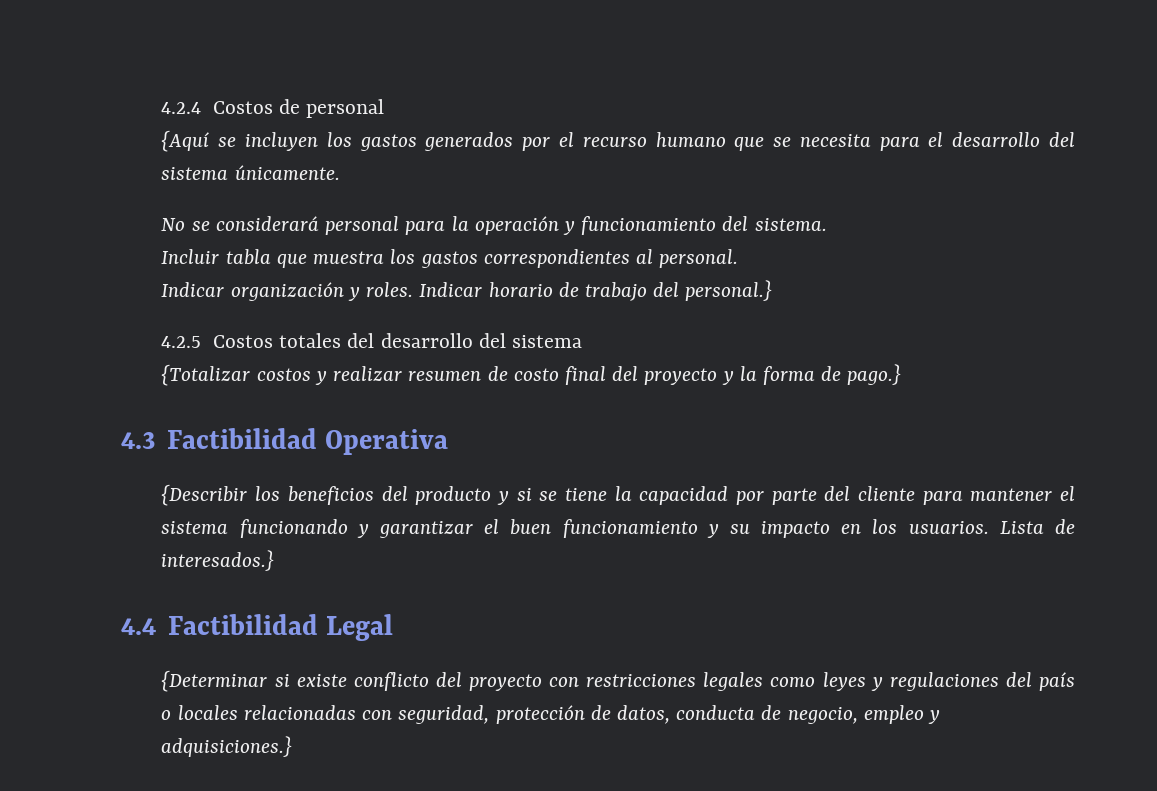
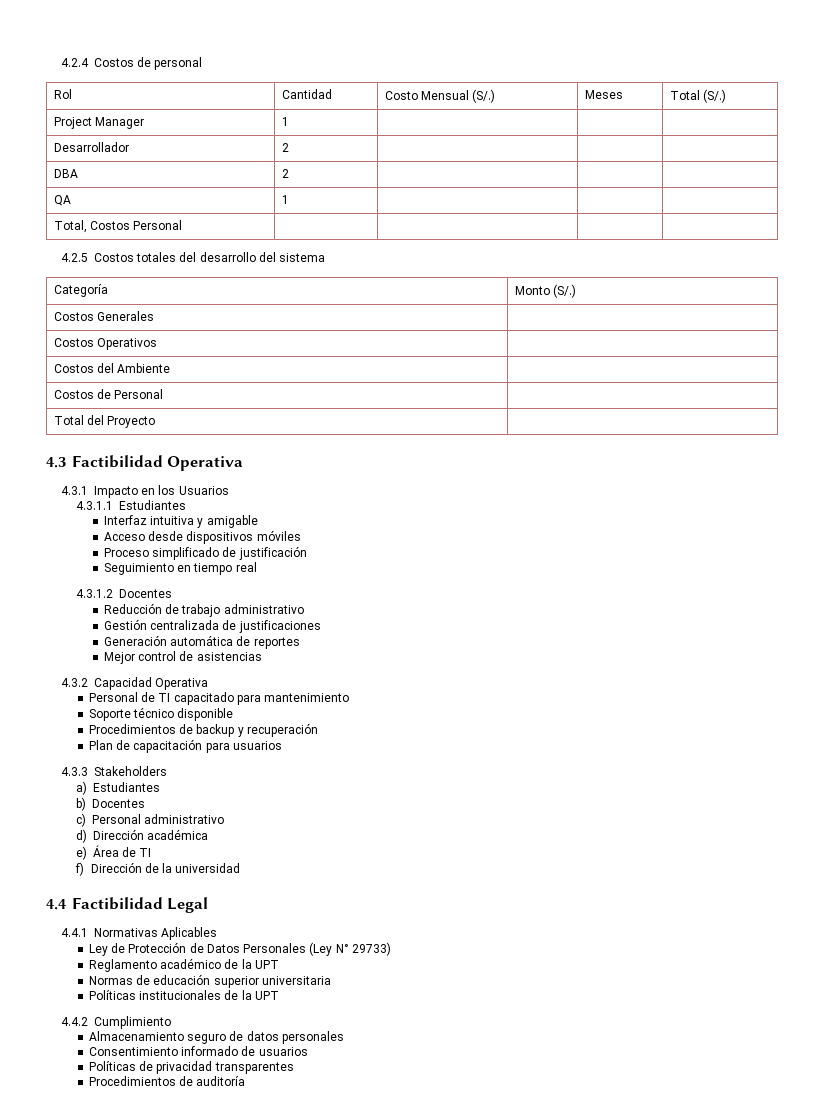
[161,130,1075,152] [161,165,340,180] [161,216,827,235] [161,249,739,268] [161,280,773,301] // {Aquí se incluyen los gastos generados por el recurso humano que se necesita para el desarrollo del sistema únicamente. // No se considerará personal para la operación y funcionamiento del sistema. // Incluir tabla que muestra los gastos correspondientes al personal. // Indicar organización y roles. Indicar horario de trabajo del personal.} -> [53,89,72,99] [281,89,332,99] [384,89,496,103] [584,90,623,99] [669,89,727,103] [53,117,145,129] [281,117,289,126] [53,142,129,152] [281,143,289,152] [53,169,78,178] [281,169,289,178] [53,195,71,206] [281,195,289,204] [53,220,183,233] // Rol | Cantidad | Costo Mensual (S/.) | Meses | Total (S/.) // Project Manager | 1 | | | // Desarrollador | 2 | | | // DBA | 2 | | | // QA | 1 | | | // Total, Costos Personal | | | |
[161,364,902,386] [121,428,448,455] [161,484,1075,506] [161,519,1075,538] [161,550,275,571] [121,614,393,641] [161,670,1076,692] [161,705,940,724] [161,736,293,757] // {Totalizar costos y realizar resumen de costo final del proyecto y la forma de pago.} // 4.3 Factibilidad Operativa // {Describir los beneficios del producto y si se tiene la capacidad por parte del cliente para mantener el sistema funcionando y garantizar el buen funcionamiento y su impacto en los usuarios. Lista de interesados.} // 4.4 Factibilidad Legal // {Determinar si existe conflicto del proyecto con restricciones legales como leyes y regulaciones del país o locales relacionadas con seguridad, protección de datos, conducta de negocio, empleo y adquisiciones.} -> [53,284,108,297] [514,284,577,298] [53,311,155,321] [53,338,158,350] [53,363,171,373] [53,389,164,399] [53,415,156,428] [46,455,244,471] [60,485,229,498] [75,500,186,510] [103,515,258,528] [103,530,301,544] [103,546,307,560] [103,562,257,575] [75,589,172,598] [103,603,304,617] [103,619,321,633] [103,635,300,649] [103,651,262,664] [60,677,209,690] [88,692,350,705] [88,707,234,721] [88,723,318,737] [88,739,282,753] [60,766,167,776] [75,781,160,795] [75,797,145,811] [75,813,224,827] [75,829,208,843] [75,845,152,860] [74,862,241,876] [46,897,209,913] [60,927,218,940] [88,942,391,956] [88,958,279,972] [88,974,331,988] [88,990,279,1000] [60,1016,171,1029] [88,1031,344,1044] [88,1046,308,1056] [88,1061,294,1074] [88,1076,246,1086] // Categoría | Monto (S/.) // Costos Generales | // Costos Operativos | // Costos del Ambiente | // Costos de Personal | // Total del Proyecto | // 4.3 Factibilidad Operativa // 4.3.1 Impacto en los Usuarios // 4.3.1.1 Estudiantes // Interfaz intuitiva y amigable // Acceso desde dispositivos móviles // Proceso simplificado de justificación // Seguimiento en tiempo real // 4.3.1.2 Docentes // Reducción de trabajo administrativo // Gestión centralizada de justificaciones // Generación automática de reportes // Mejor control de asistencias // 4.3.2 Capacidad Operativa // Personal de TI capacitado para mantenimiento // Soporte técnico disponible // Procedimientos de backup y recuperación // Plan de capacitación para usuarios // 4.3.3 Stakeholders // a) Estudiantes // b) Docentes // c) Personal administrativo // d) Dirección académica // e) Área de TI // f) Dirección de la universidad // 4.4 Factibilidad Legal // 4.4.1 Normativas Aplicables // Ley de Protección de Datos Personales (Ley N° 29733) // Reglamento académico de la UPT // Normas de educación superior universitaria // Políticas institucionales de la UPT // 4.4.2 Cumplimiento // Almacenamiento seguro de datos personales // Consentimiento informado de usuarios // Políticas de privacidad transparentes // Procedimientos de auditoría

